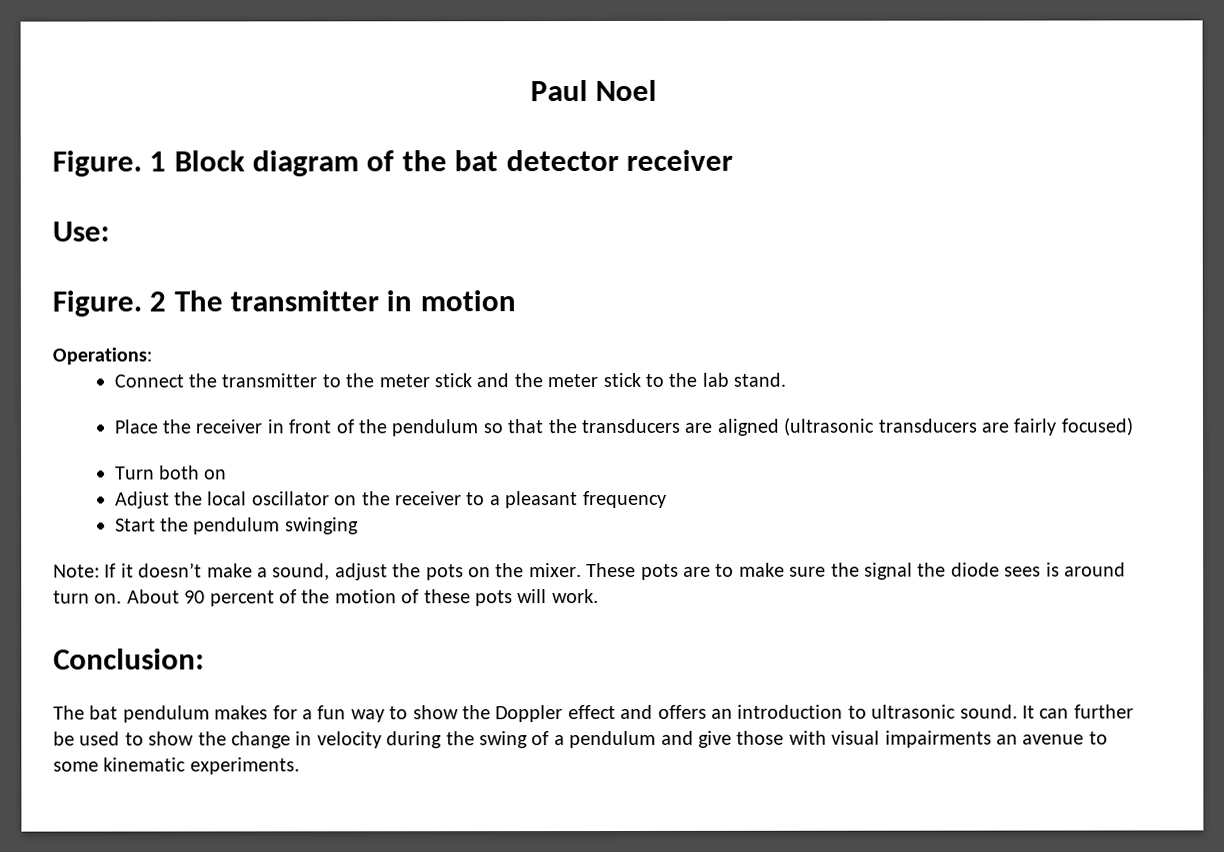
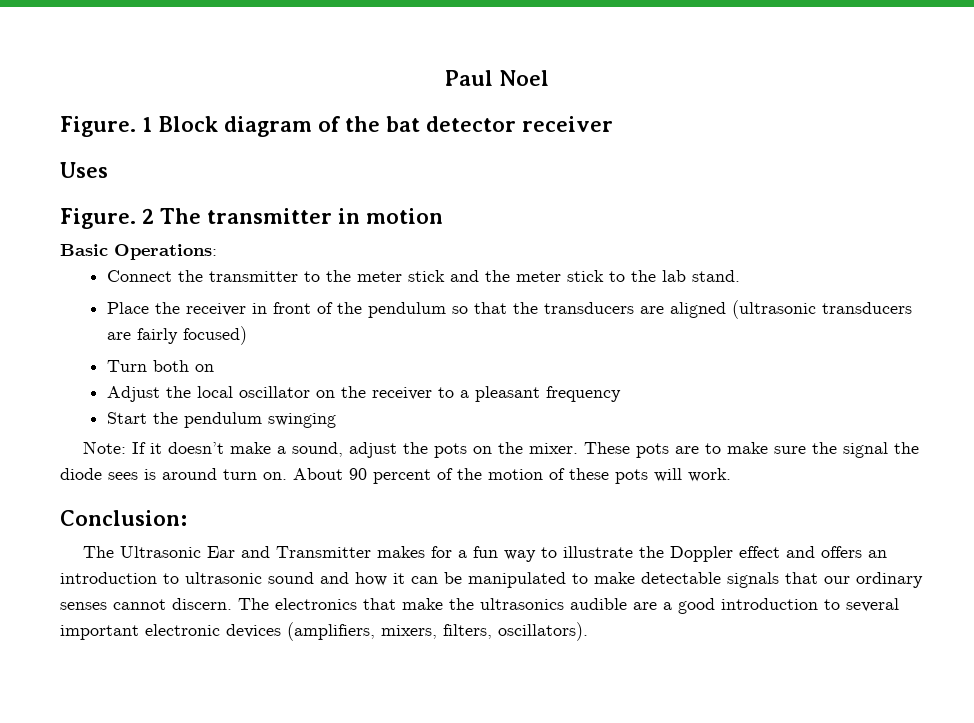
[52,221,110,242] Use: -> [60,162,108,178] Uses
(516, 301) none -> [60,244,108,256] Basic
[89,705,210,723] bat pendulum -> [119,546,371,558] Ultrasonic Ear and Transmitter
[412,705,459,720] show -> [562,546,633,558] illustrate
[959,704,1134,719] [53,730,1108,749] [53,757,300,775] sound. It can further be used to show the change in velocity during the swing of a pendulum and give those with visual impairments an avenue to some kinematic experiments. -> [268,572,923,588] [60,598,899,614] [60,622,588,641] sound and how it can be manipulated to make detectable signals that our ordinary senses cannot discern. The electronics that make the ultrasonics audible are a good introduction to several important electronic devices (amplifiers, mixers, filters, oscillators).

